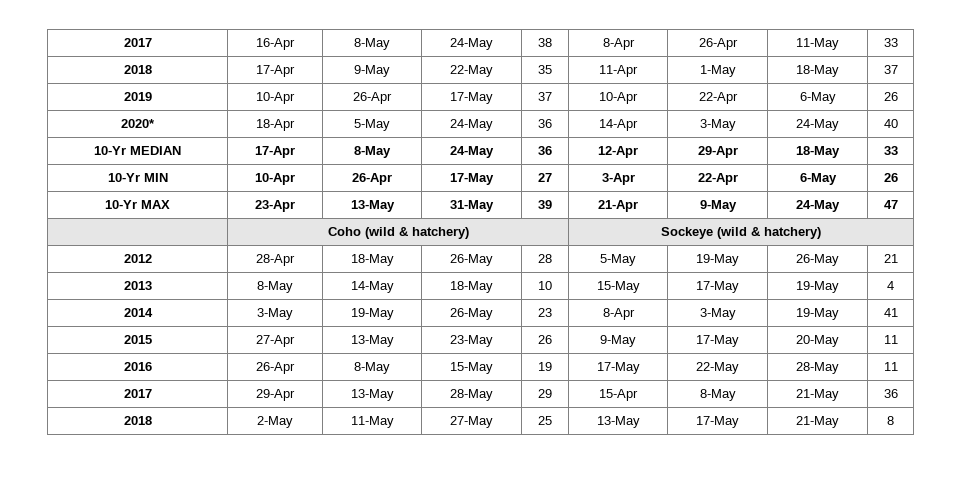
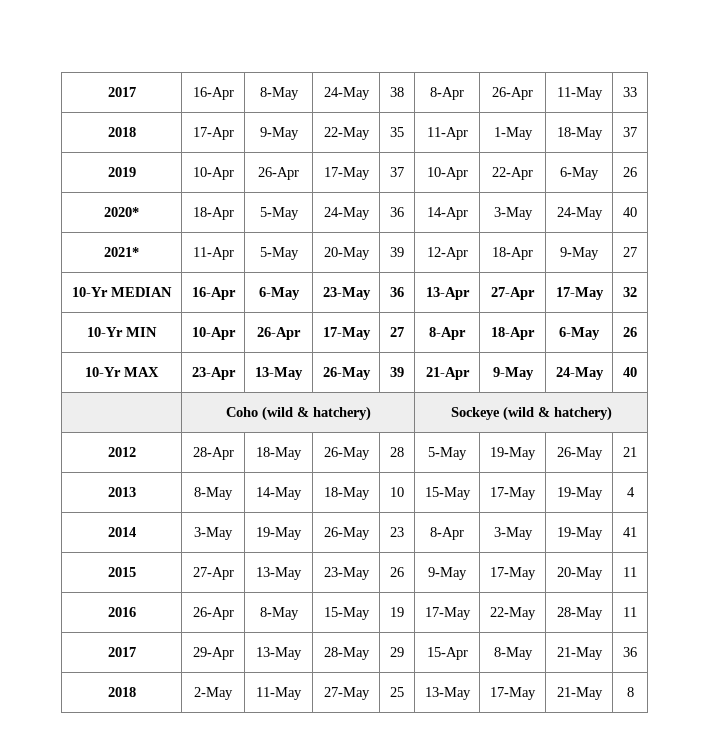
[94,146,181,155] [255,146,295,158] [354,146,391,158] [450,146,494,158] [538,146,552,155] [598,146,638,158] [697,146,738,158] [796,146,840,158] [883,146,898,155] 10-Yr MEDIAN | 17-Apr | 8-May | 24-May | 36 | 12-Apr | 29-Apr | 18-May | 33 -> [104,247,139,257] [192,247,234,260] [259,247,299,260] [323,247,370,260] [390,247,404,257] [426,247,468,260] [492,247,533,260] [560,247,599,260] [623,247,637,257] [72,287,172,297] [191,287,236,300] [258,287,300,300] [322,287,371,300] [390,287,404,297] [425,287,470,300] [491,287,535,300] [555,287,604,300] [623,287,637,297] 2021* | 11-Apr | 5-May | 20-May | 39 | 12-Apr | 18-Apr | 9-May | 27 // 10-Yr MEDIAN | 16-Apr | 6-May | 23-May | 36 | 13-Apr | 27-Apr | 17-May | 32
[601,173,635,185] [697,173,738,185] 3-Apr | 22-Apr -> [429,327,466,340] [491,327,535,340] 8-Apr | 18-Apr
[450,200,494,212] 31-May -> [322,367,371,380] 26-May
[883,200,898,209] 47 -> [623,367,637,377] 40

